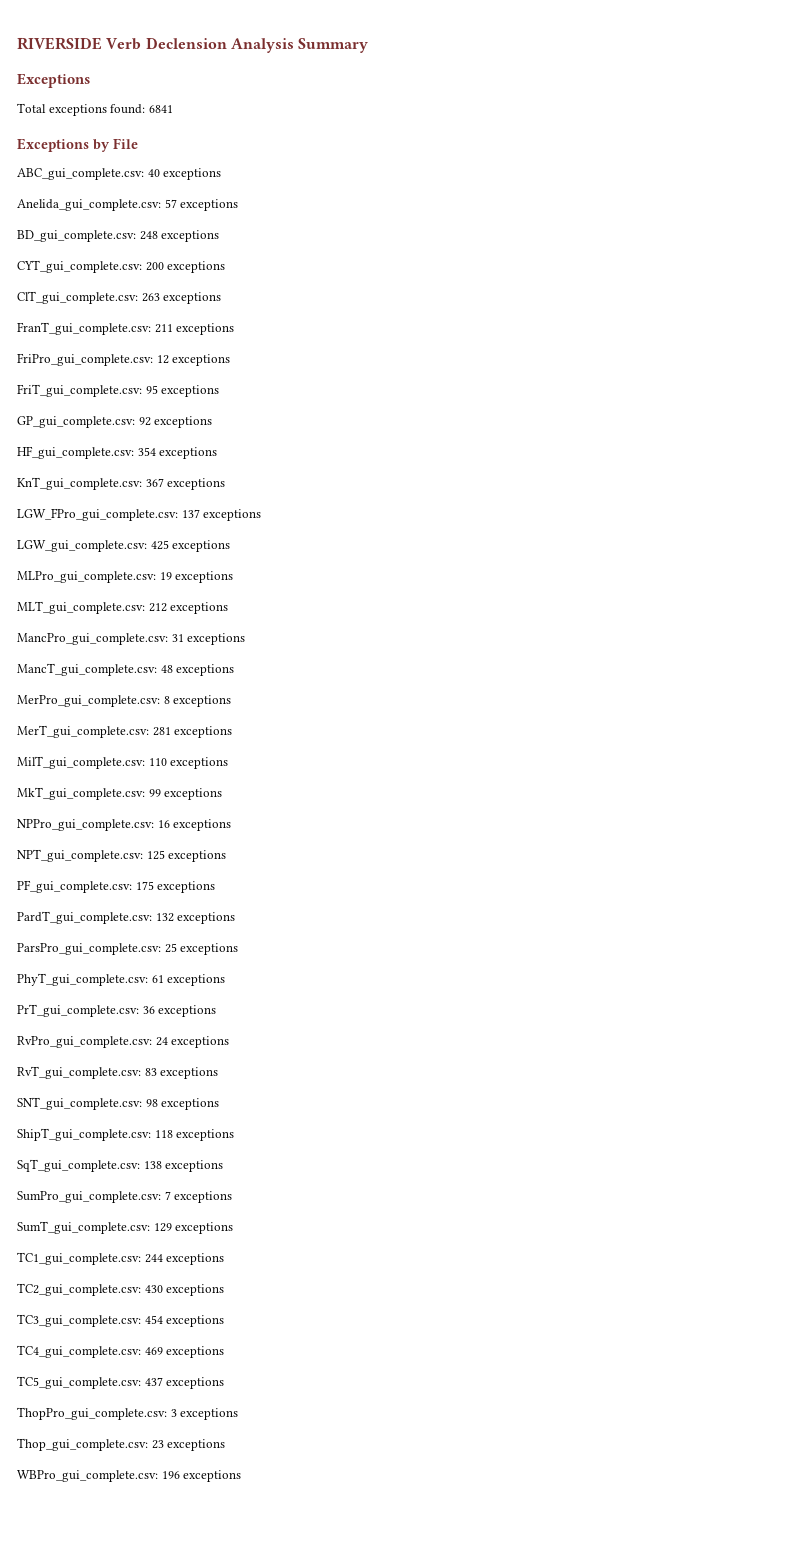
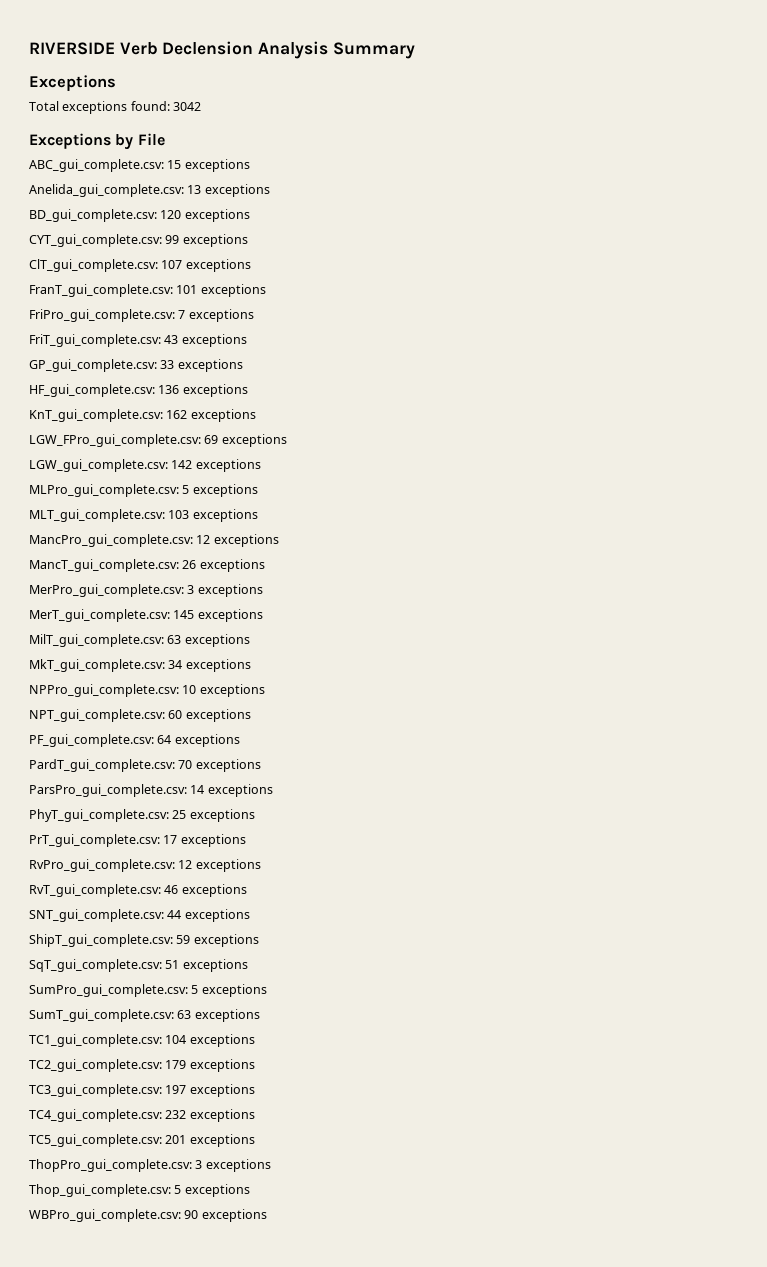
[148,105,173,113] 6841 -> [173,102,202,111] 3042
[147,169,160,177] 40 -> [167,160,182,169] 15
[164,199,177,208] 57 -> [187,185,202,194] 13
[139,231,158,240] 248 -> [160,210,182,219] 120
[145,262,164,271] 200 -> [165,235,180,244] 99
[141,293,160,302] 263 -> [161,260,183,269] 107
[154,324,173,333] 211 -> [176,285,198,294] 101
[156,354,231,366] [17,384,220,397] [17,416,213,428] [17,446,218,459] [17,477,226,490] [17,508,262,521] [17,540,231,552] [17,571,234,583] [17,601,229,614] [17,633,184,645] 12 exceptions // FriT_gui_complete.csv: 95 exceptions // GP_gui_complete.csv: 92 exceptions // HF_gui_complete.csv: 354 exceptions // KnT_gui_complete.csv: 367 exceptions // LGW_FPro_gui_complete.csv: 137 exceptions // LGW_gui_complete.csv: 425 exceptions // MLPro_gui_complete.csv: 19 exceptions // MLT_gui_complete.csv: 212 exceptions // MancPro_gui_complete.csv: 31 -> [178,309,254,322] [29,334,247,347] [29,359,243,372] [29,384,248,397] [29,409,256,422] [29,434,287,447] [29,459,261,472] [29,484,258,497] [29,509,258,522] [29,534,211,547] 7 exceptions // FriT_gui_complete.csv: 43 exceptions // GP_gui_complete.csv: 33 exceptions // HF_gui_complete.csv: 136 exceptions // KnT_gui_complete.csv: 162 exceptions // LGW_FPro_gui_complete.csv: 69 exceptions // LGW_gui_complete.csv: 142 exceptions // MLPro_gui_complete.csv: 5 exceptions // MLT_gui_complete.csv: 103 exceptions // MancPro_gui_complete.csv: 12
[160,665,173,673] 48 -> [182,560,197,569] 26
[163,696,170,704] 8 -> [187,585,195,594] 3
[152,727,171,736] 281 -> [173,610,195,619] 145
[148,758,167,766] 110 -> [167,635,182,644] 63
[148,789,161,797] 99 -> [168,660,183,669] 34
[157,820,170,828] 16 -> [182,685,197,694] 10
[146,850,165,860] 125 -> [168,710,183,719] 60
[135,881,154,890] 175 -> [157,735,172,744] 64
[155,913,174,922] 132 -> [178,760,193,769] 70
(161, 949) none -> [190,784,273,797] [29,809,169,822] 14 exceptions // PhyT_gui_complete.csv:
[17,973,226,986] // PhyT_gui_complete.csv: 61 exceptions -> (255, 815) none
[142,1006,155,1014] 36 -> [163,835,178,844] 17
[155,1037,168,1046] 24 -> [178,860,193,869] 12
[144,1068,157,1076] 83 -> [164,885,179,894] 46
[145,1099,158,1107] 98 -> [167,910,182,919] 44
[154,1130,173,1138] 118 -> [176,935,191,944] 59
[143,1161,162,1169] 138 -> [165,960,180,969] 51
[164,1191,171,1200] 7 -> [191,985,199,994] 5
[153,1223,172,1232] 129 -> [177,1010,192,1019] 63
[144,1254,163,1263] 244 -> [165,1035,187,1044] 104
[144,1285,163,1293] 430 -> [165,1060,187,1069] 179
[144,1315,163,1324] 454 -> [165,1085,187,1094] 197
[144,1347,163,1355] 469 -> [165,1110,187,1119] 232
[144,1377,163,1386] 437 -> [165,1135,187,1144] 201
[151,1440,164,1449] 23 -> [174,1185,182,1194] 5
[161,1471,180,1479] 196 -> [184,1210,199,1219] 90

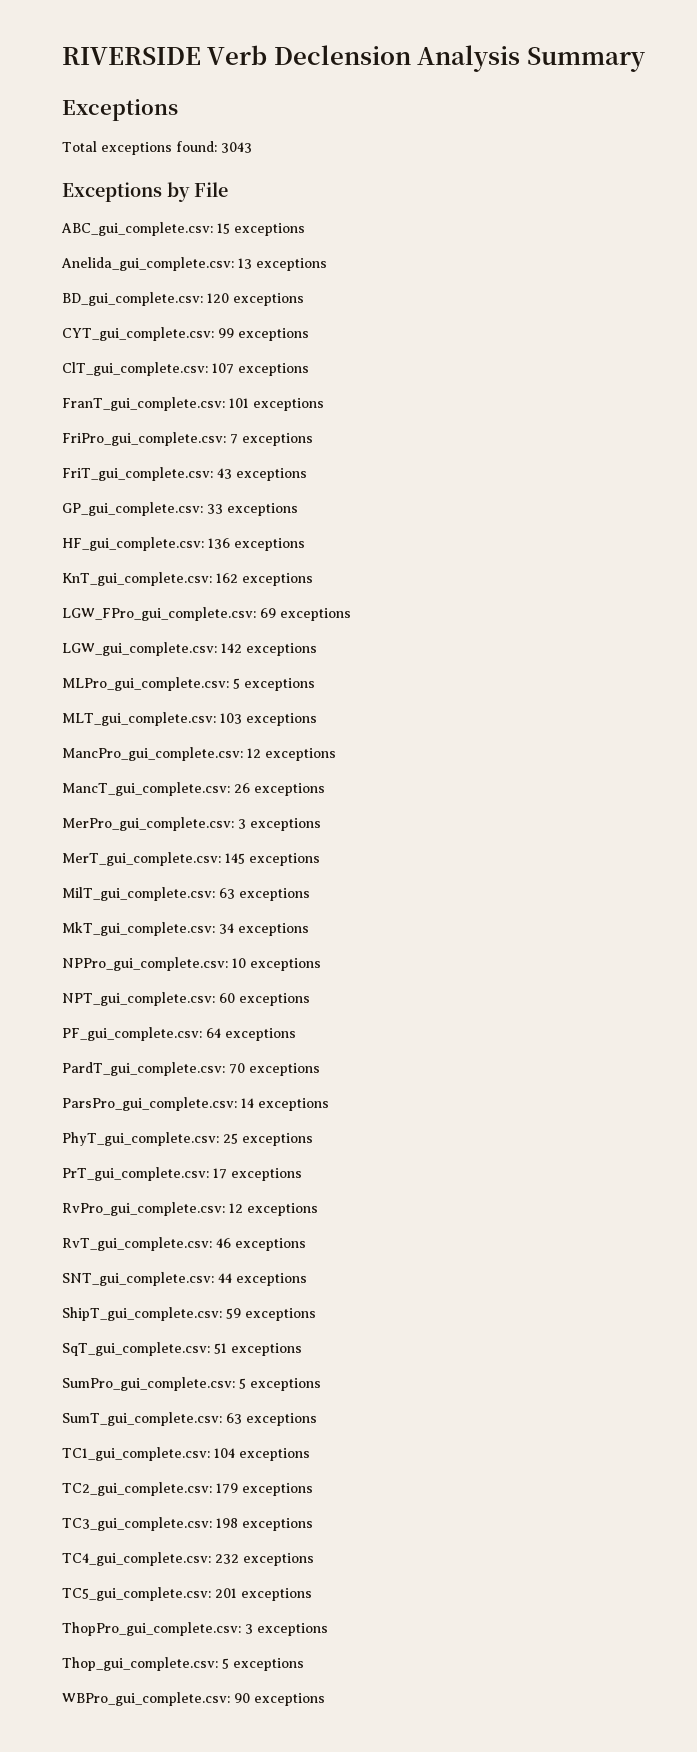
[173,102,202,111] 3042 -> [220,142,252,153] 3043
[165,1085,187,1094] 197 -> [216,1518,238,1528] 198

